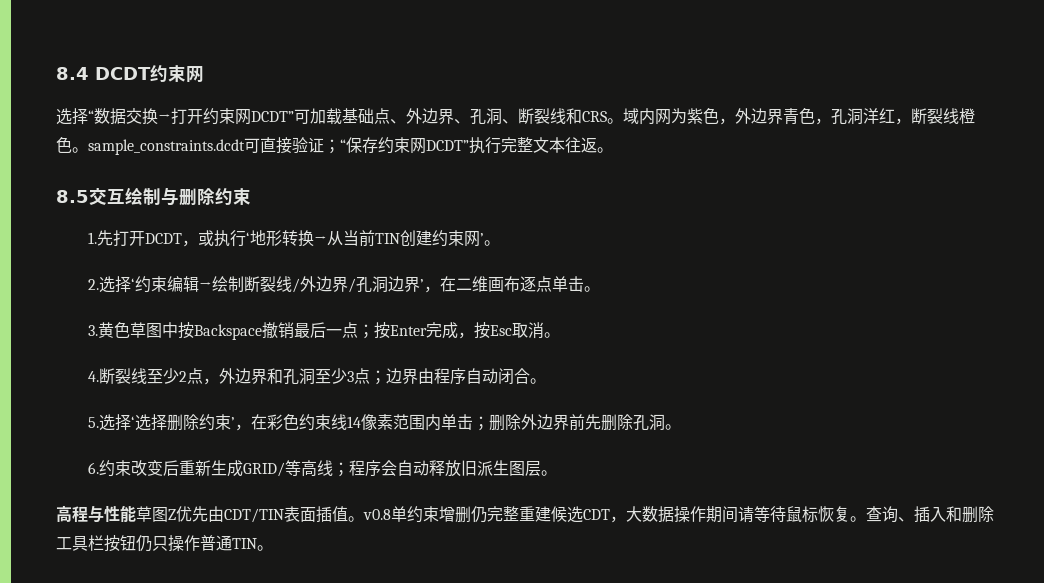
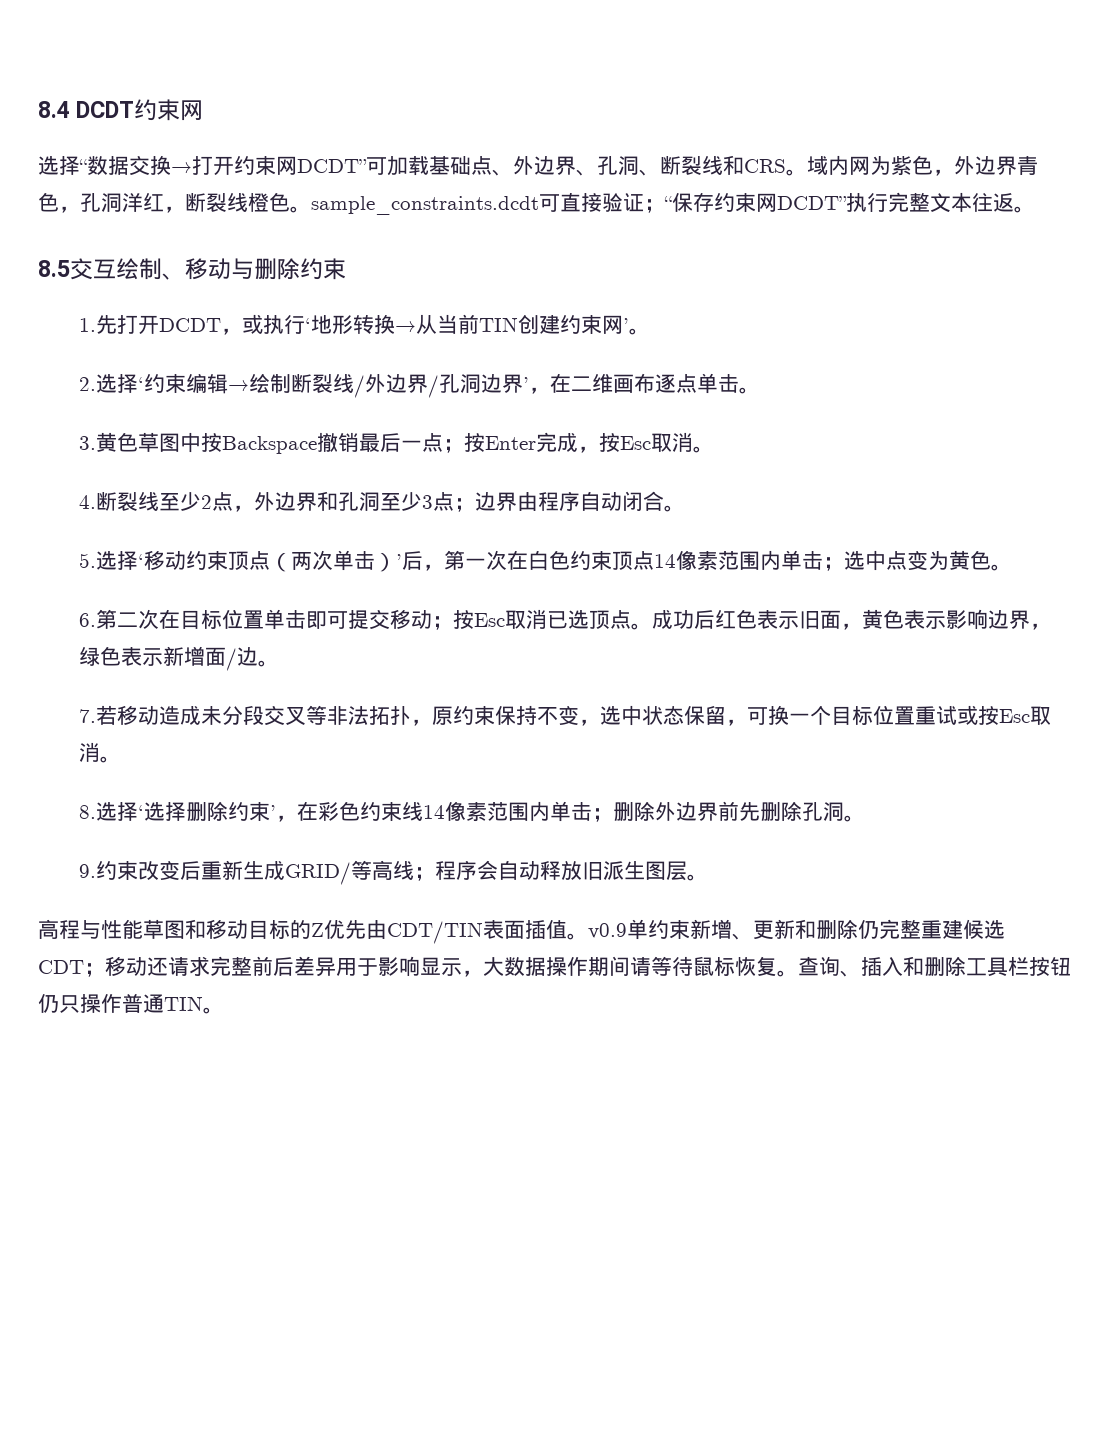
(161, 196) none -> [162,258,231,280] 、移动
(135, 422) none -> [143,550,1012,572] [78,609,1051,630] [78,646,279,671] [78,705,1051,726] [78,742,121,763] [78,802,144,821] 移动约束顶点（两次单击）’后，第一次在白色约束顶点14像素范围内单击；选中点变为黄色。 // 6.第二次在目标位置单击即可提交移动；按Esc取消已选顶点。成功后红色表示旧面，黄色表示影响边界，绿色表示新增面/边。 // 7.若移动造成未分段交叉等非法拓扑，原约束保持不变，选中状态保留，可换一个目标位置重试或按Esc取消。 // 8.选择‘
[87,462,99,474] 6. -> [78,864,96,878] 9.
(168, 514) none -> [185,919,311,939] 和移动目标的
[363,506,471,523] v0.8单约束增删 -> [588,919,858,940] v0.9单约束新增、更新和删除
(610, 514) none -> [84,956,462,977] ；移动还请求完整前后差异用于影响显示

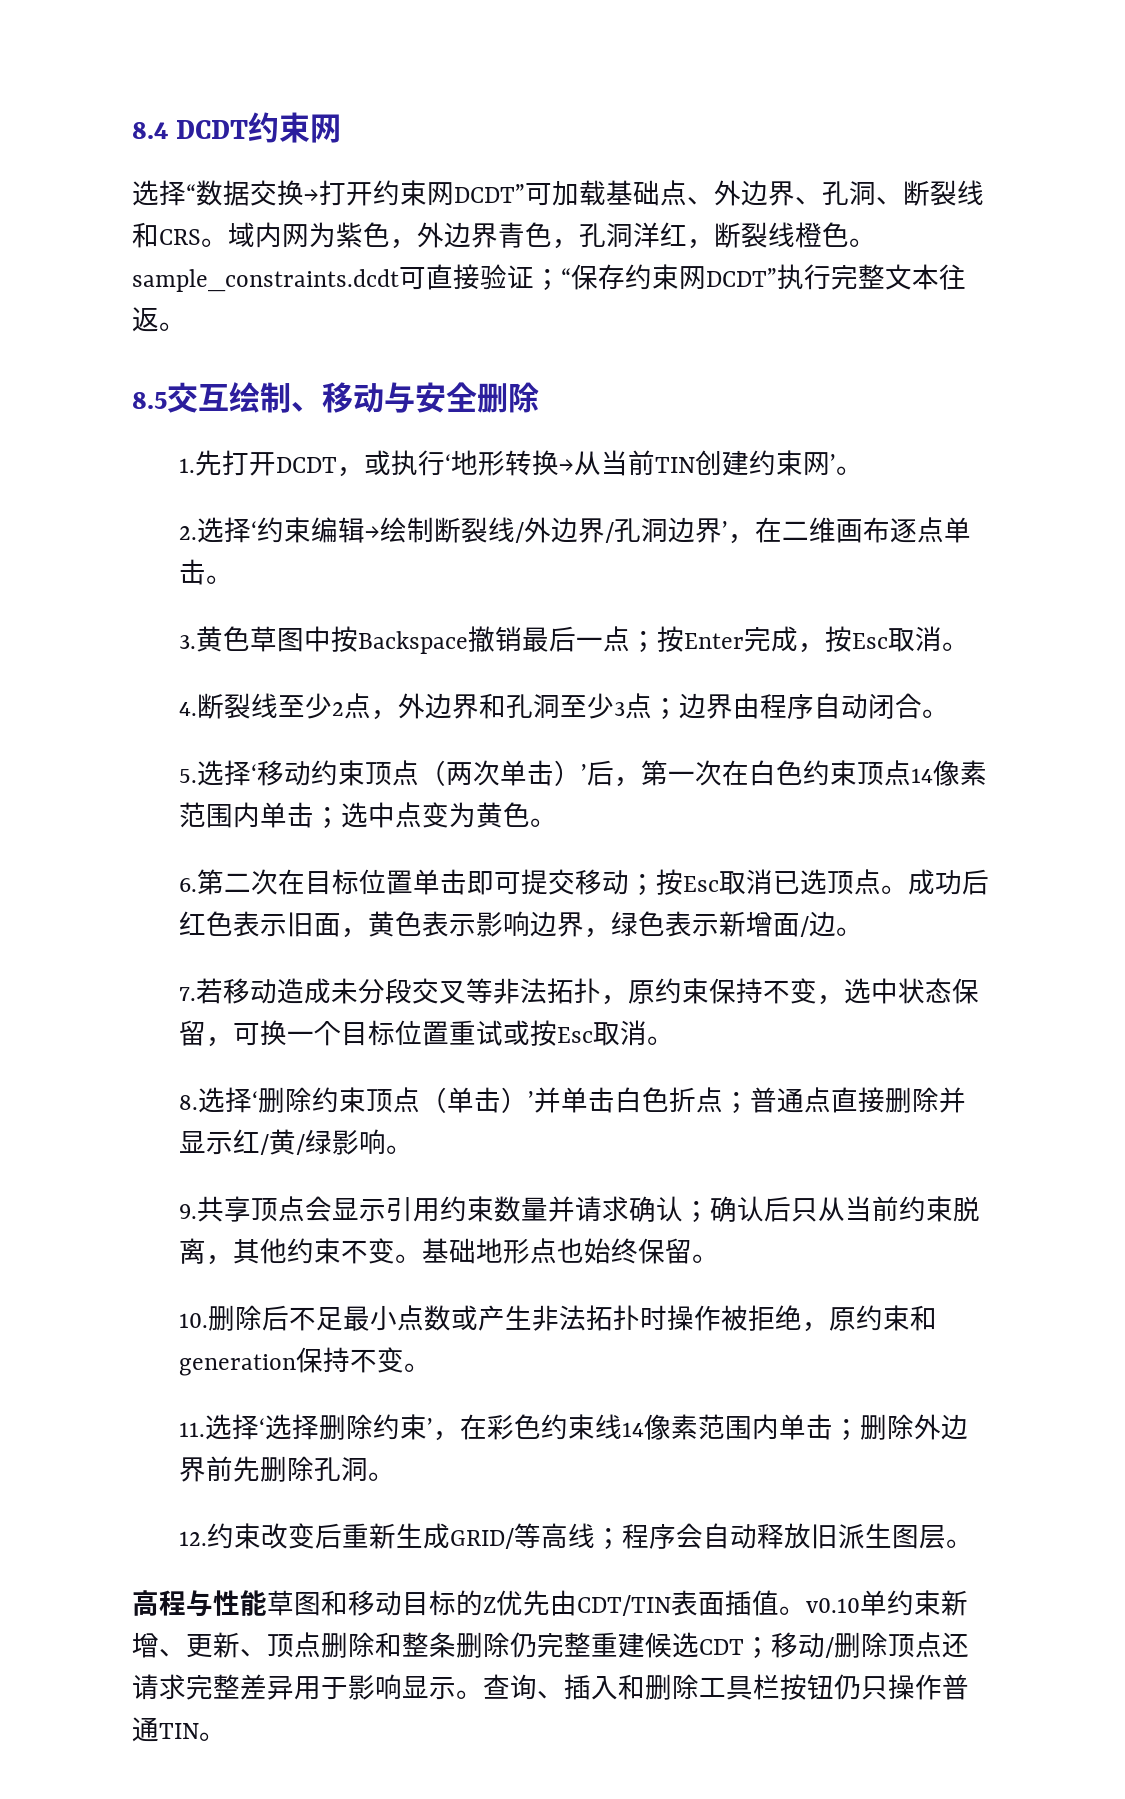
[254,258,346,280] 删除约束 -> [415,382,539,413] 安全删除
(144, 812) none -> [258,1087,967,1114] [179,1129,414,1155] [179,1196,981,1223] [179,1238,720,1265] [179,1305,938,1332] [179,1347,432,1376] [179,1414,266,1440] 删除约束顶点（单击）’并单击白色折点；普通点直接删除并显示红/黄/绿影响。 // 9.共享顶点会显示引用约束数量并请求确认；确认后只从当前约束脱离，其他约束不变。基础地形点也始终保留。 // 10.删除后不足最小点数或产生非法拓扑时操作被拒绝，原约束和generation保持不变。 // 11.选择‘
[78,864,96,878] 9. -> [179,1531,208,1546] 12.
[588,923,627,939] v0.9 -> [806,1598,860,1613] v0.10
[795,919,816,939] 和 -> [240,1632,456,1658] 、顶点删除和整条
(147, 966) none -> [825,1632,942,1658] /删除顶点
[252,956,294,976] 前后 -> (240, 1686) none
[462,956,777,977] ，大数据操作期间请等待鼠标恢复 -> (456, 1688) none

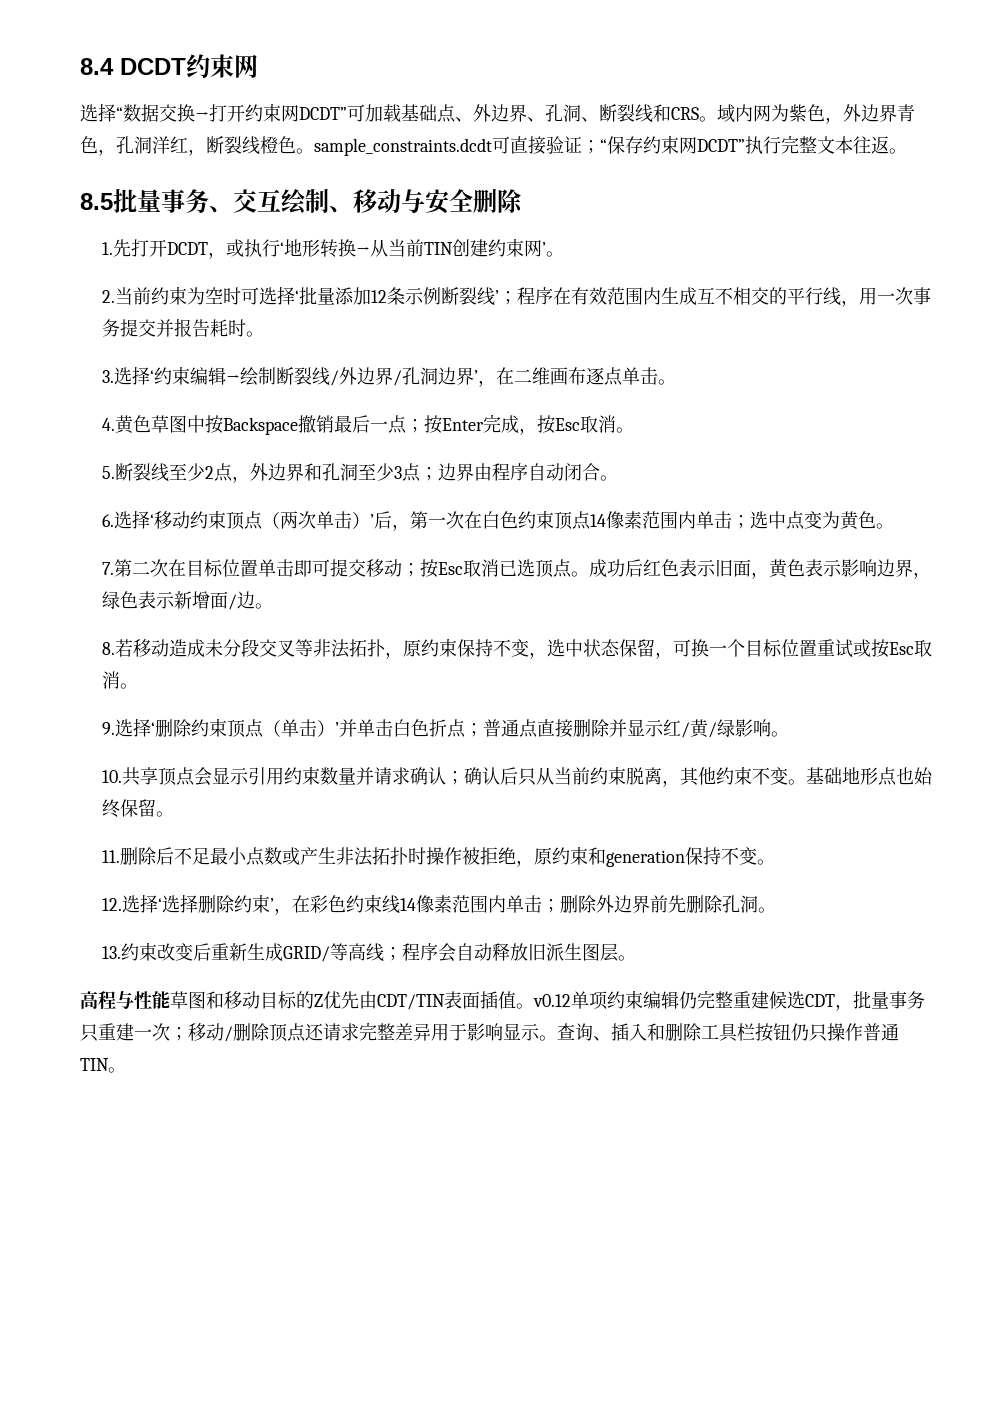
(167, 400) none -> [113,189,233,214] 批量事务、
(198, 533) none -> [115,286,932,307] [102,318,265,337] [102,370,115,383] 当前约束为空时可选择‘批量添加12条示例断裂线’；程序在有效范围内生成互不相交的平行线，用一次事务提交并报告耗时。 // 3.
[179,635,197,649] 3. -> [102,418,116,431] 4.
[179,702,198,716] 4. -> [102,466,116,479] 5.
[179,769,198,783] 5. -> [102,514,115,527] 6.
[179,878,198,892] 6. -> [102,562,115,575] 7.
[179,987,197,1001] 7. -> [102,642,116,655] 8.
[179,1095,199,1110] 8. -> [102,722,116,735] 9.
[179,1204,198,1219] 9. -> [102,770,123,783] 10.
[179,1313,209,1328] 10. -> [102,850,121,863] 11.
[179,1422,206,1437] 11. -> [102,898,123,911] 12.
[179,1531,208,1546] 12. -> [102,946,122,959] 13.
[806,1590,968,1616] [132,1632,510,1658] v0.10单约束新增、更新、顶点删除和整条删除 -> [533,991,679,1010] v0.12单项约束编辑
(744, 1647) none -> [835,991,925,1011] [80,1023,170,1042] ，批量事务只重建一次

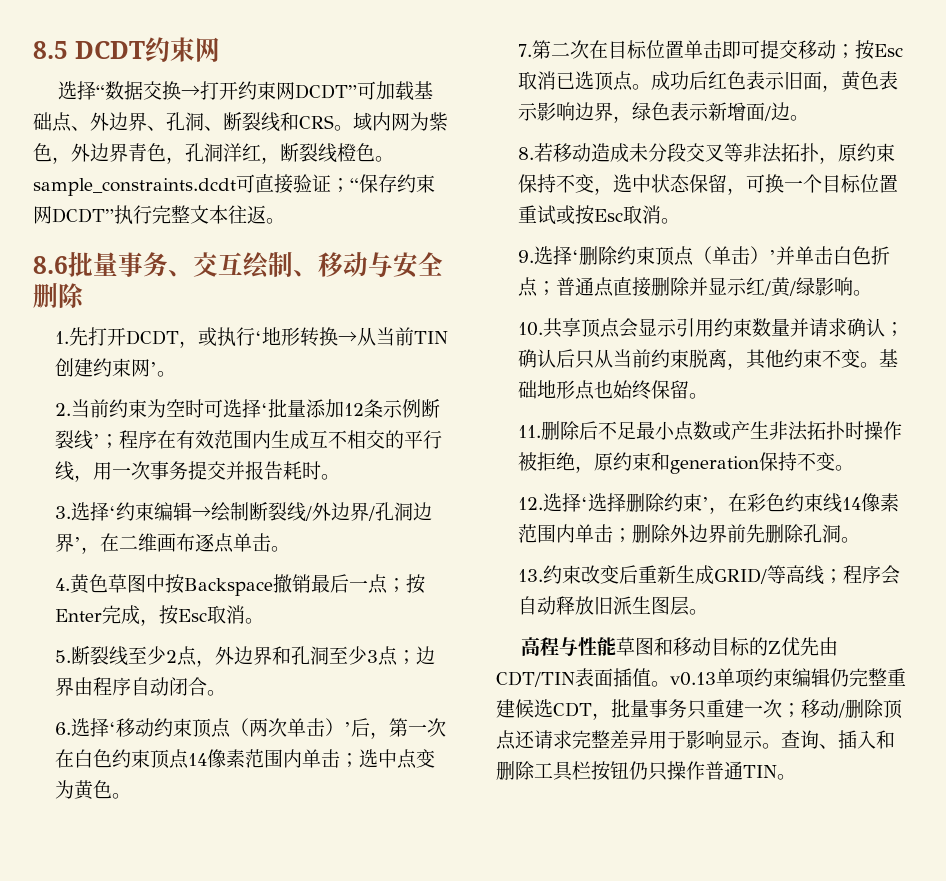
[80,58,114,75] 8.4 -> [33,41,68,59] 8.5
[80,193,113,210] 8.5 -> [33,256,68,274] 8.6
[533,994,571,1007] v0.12 -> [670,672,716,686] v0.13

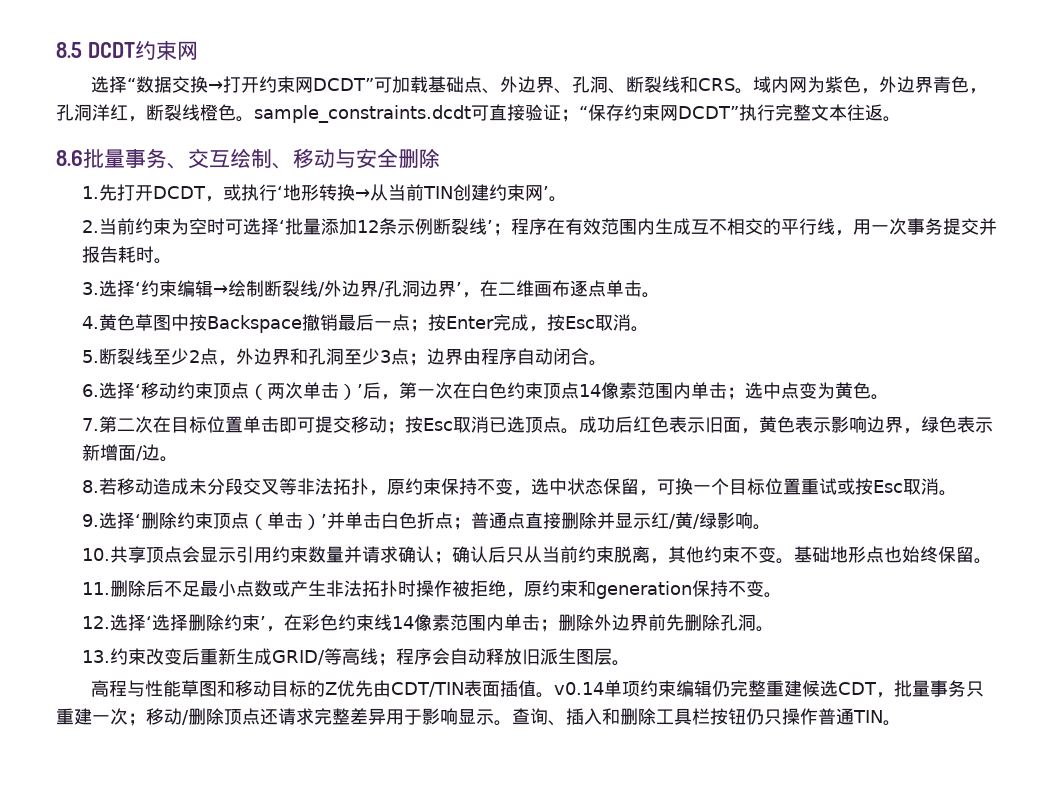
[670,672,716,686] v0.13 -> [554,682,605,695] v0.14

